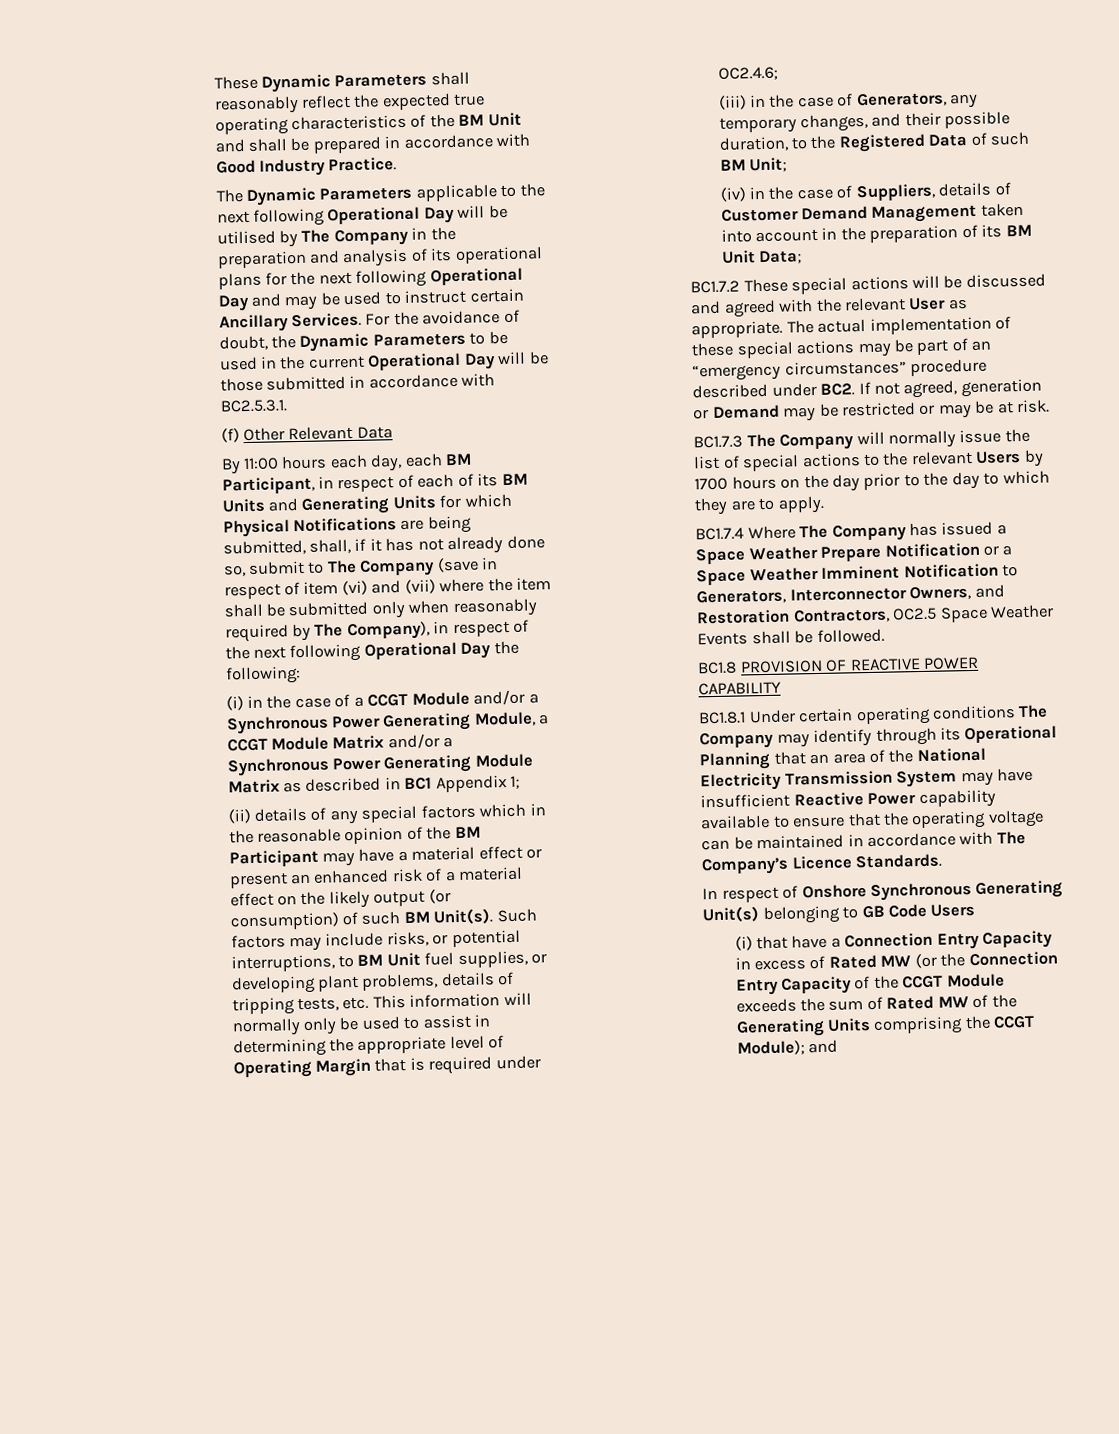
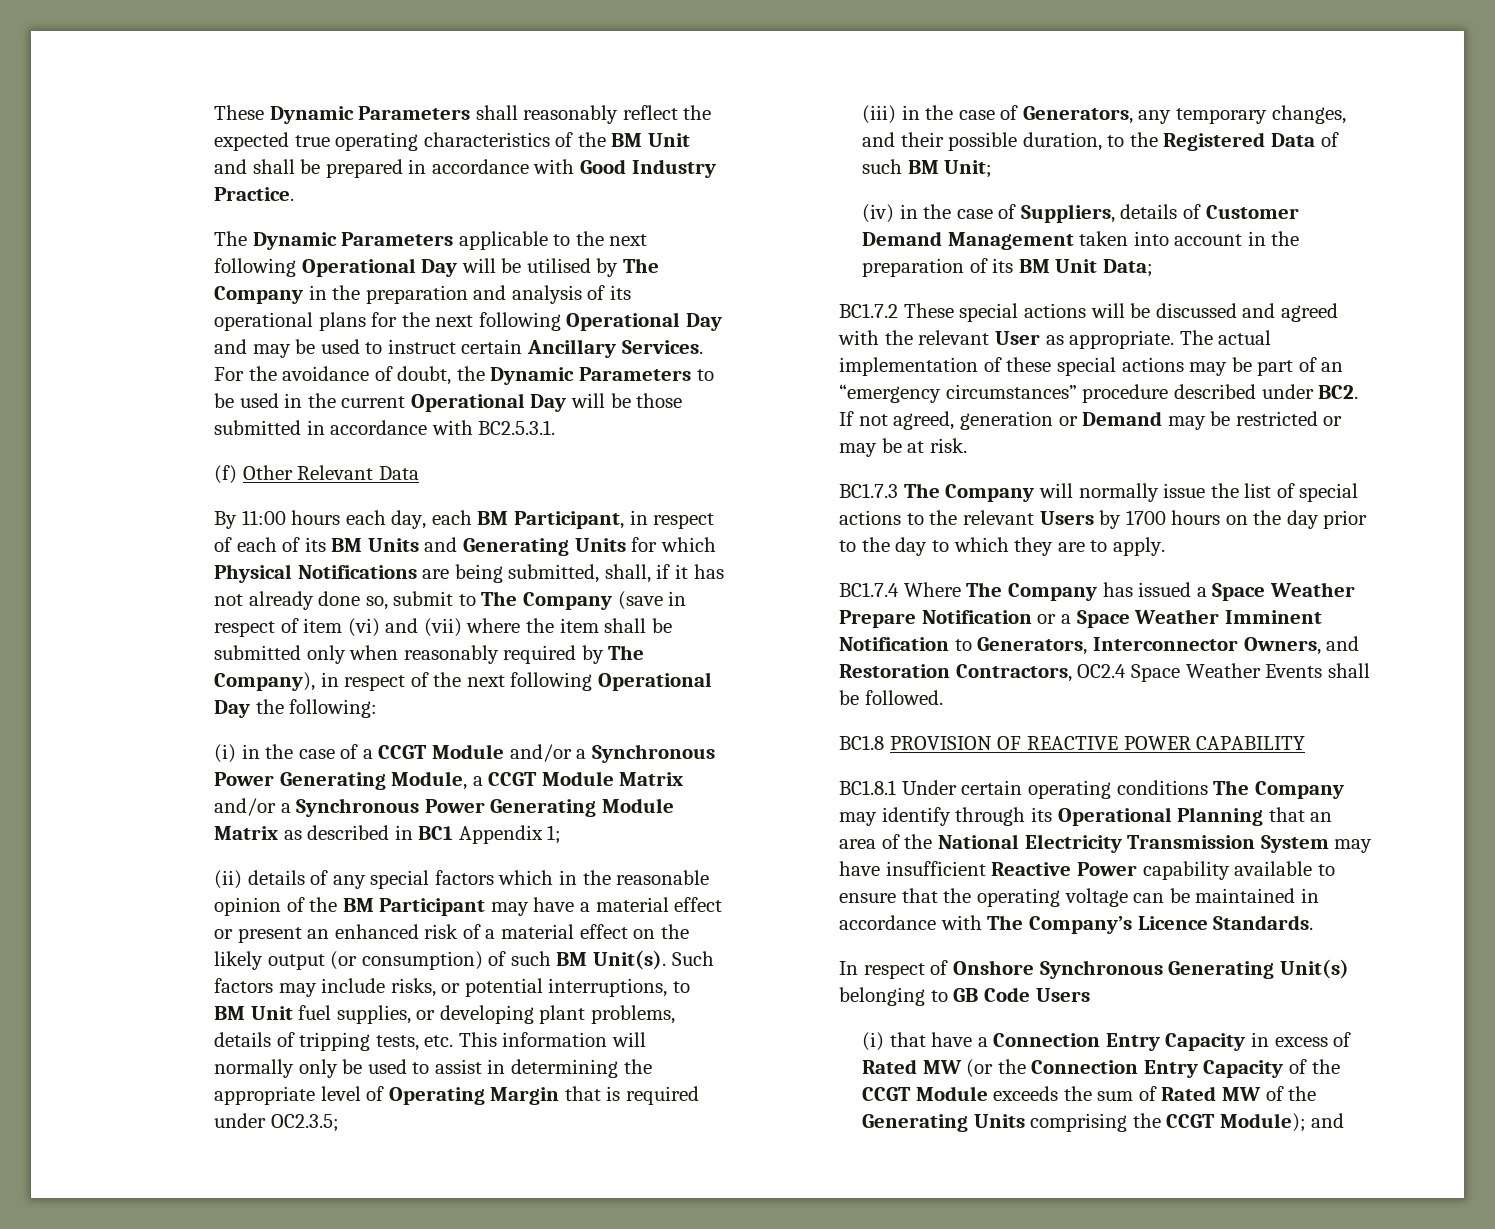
[717,66,778,81] OC2.4.6; -> [270,1114,339,1132] OC2.3.5;
[892,607,938,621] OC2.5 -> [1077,664,1127,678] OC2.4

